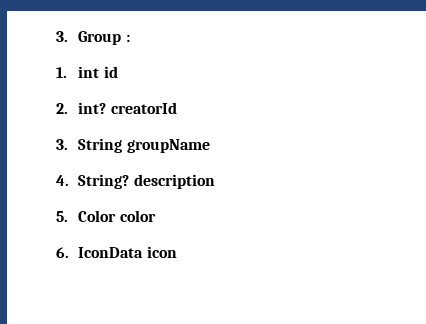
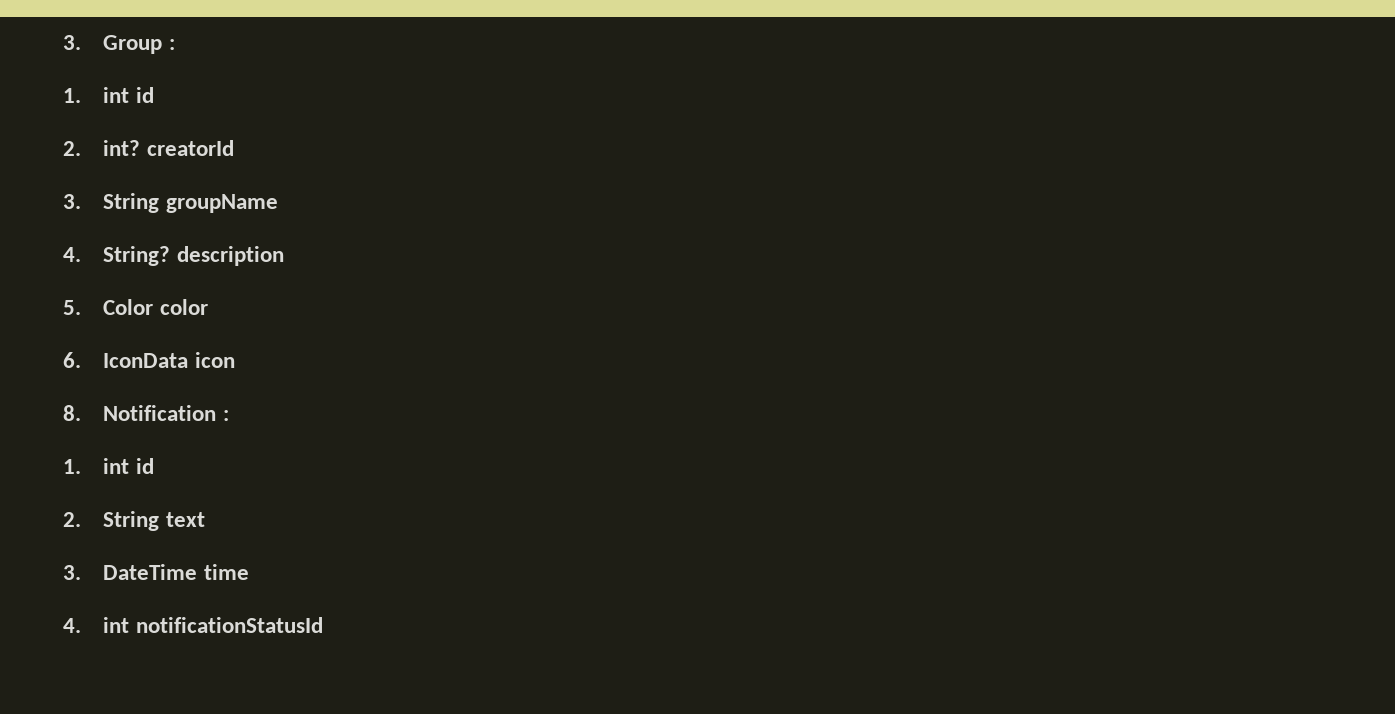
(177, 252) none -> [63,405,229,421] [63,458,154,474] [63,511,205,531] [63,564,249,580] [63,617,323,633] // 8. Notification : // 1. int id // 2. String text // 3. DateTime time // 4. int notificationStatusId

